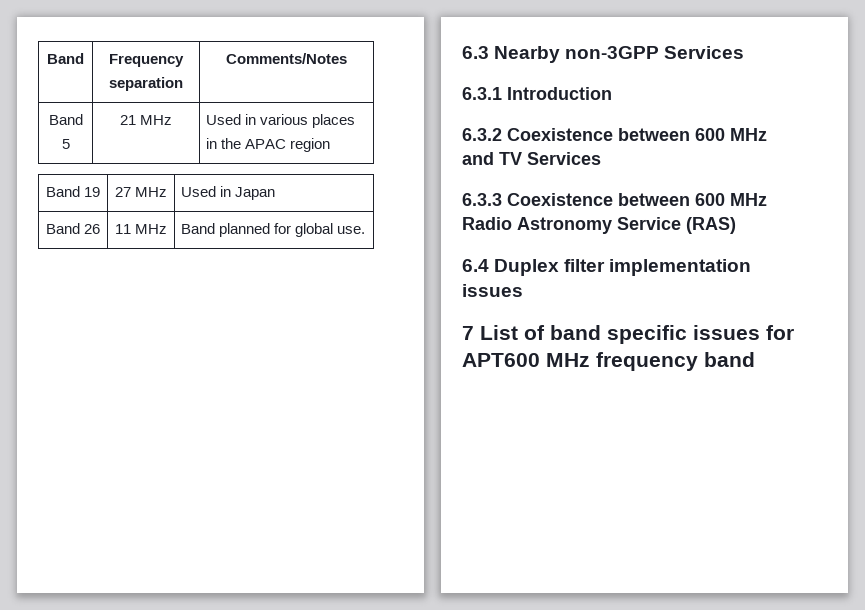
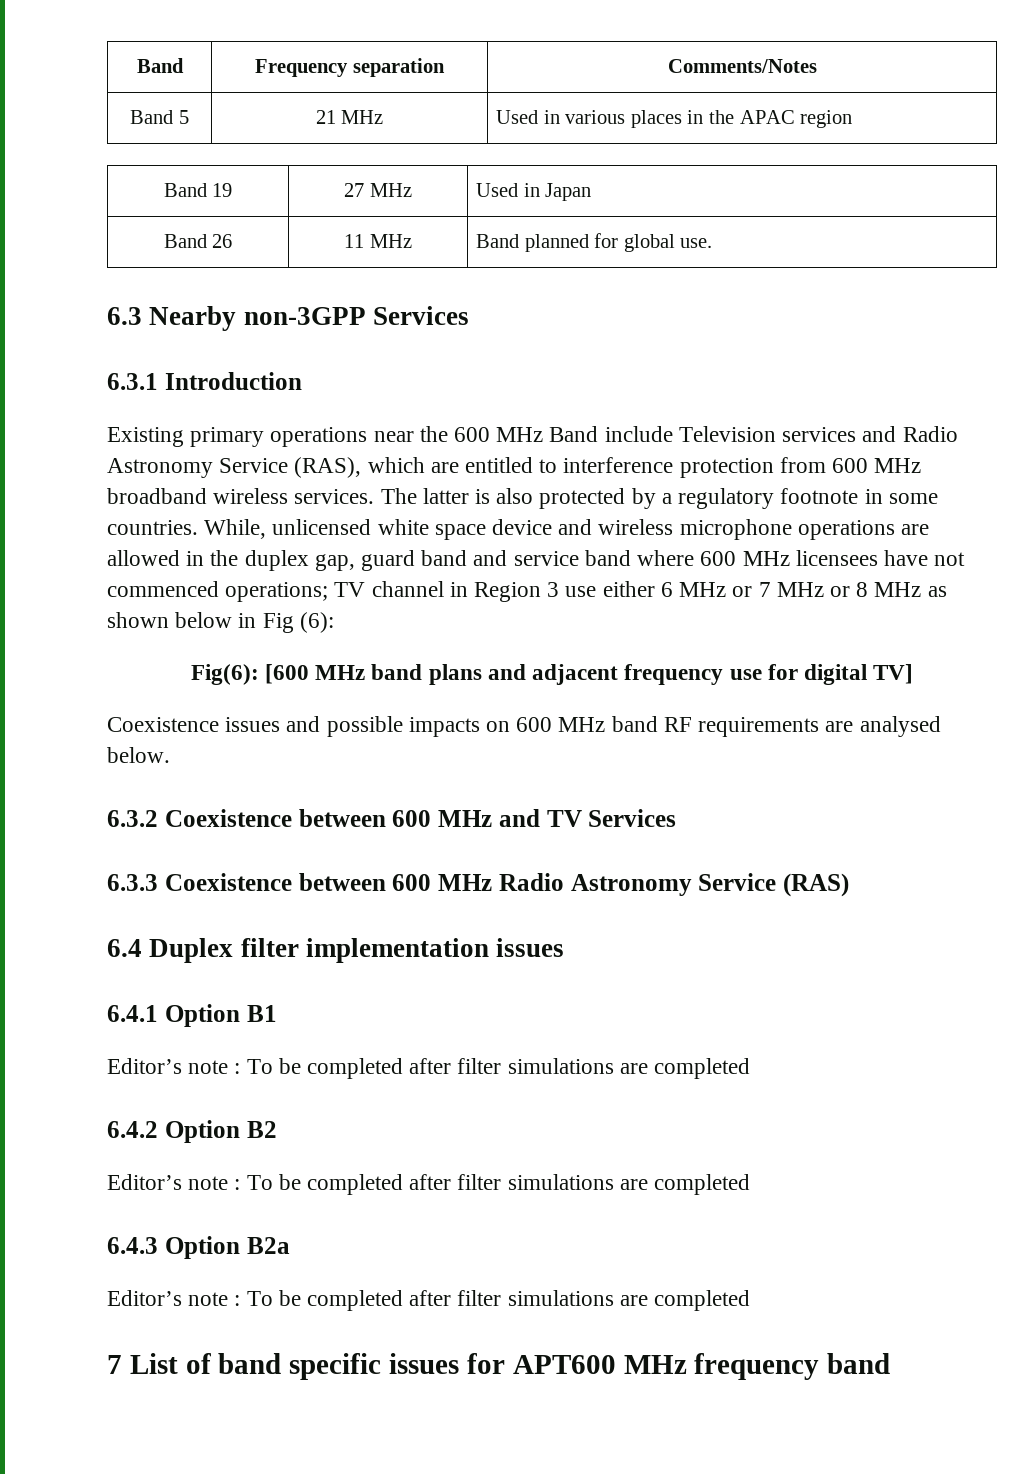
(612, 93) none -> [107,426,958,447] [107,457,922,478] [107,488,938,509] [107,519,930,540] [107,550,966,571] [107,581,947,602] [107,612,334,633] [190,664,914,685] [107,716,941,737] [107,747,170,763] // Existing primary operations near the 600 MHz Band include Television services and Radio Astronomy Service (RAS), which are entitled to interference protection from 600 MHz broadband wireless services. The latter is also protected by a regulatory footnote in some countries. While, unlicensed white space device and wireless microphone operations are allowed in the duplex gap, guard band and service band where 600 MHz licensees have not commenced operations; TV channel in Region 3 use either 6 MHz or 7 MHz or 8 MHz as shown below in Fig (6): // Fig(6): [600 MHz band plans and adjacent frequency use for digital TV] // Coexistence issues and possible impacts on 600 MHz band RF requirements are analysed below.
(523, 290) none -> [107,1004,277,1027] [107,1058,751,1079] [107,1120,277,1143] [107,1174,751,1195] [107,1236,290,1259] [107,1290,751,1311] // 6.4.1 Option B1 // Editor’s note : To be completed after filter simulations are completed // 6.4.2 Option B2 // Editor’s note : To be completed after filter simulations are completed // 6.4.3 Option B2a // Editor’s note : To be completed after filter simulations are completed

